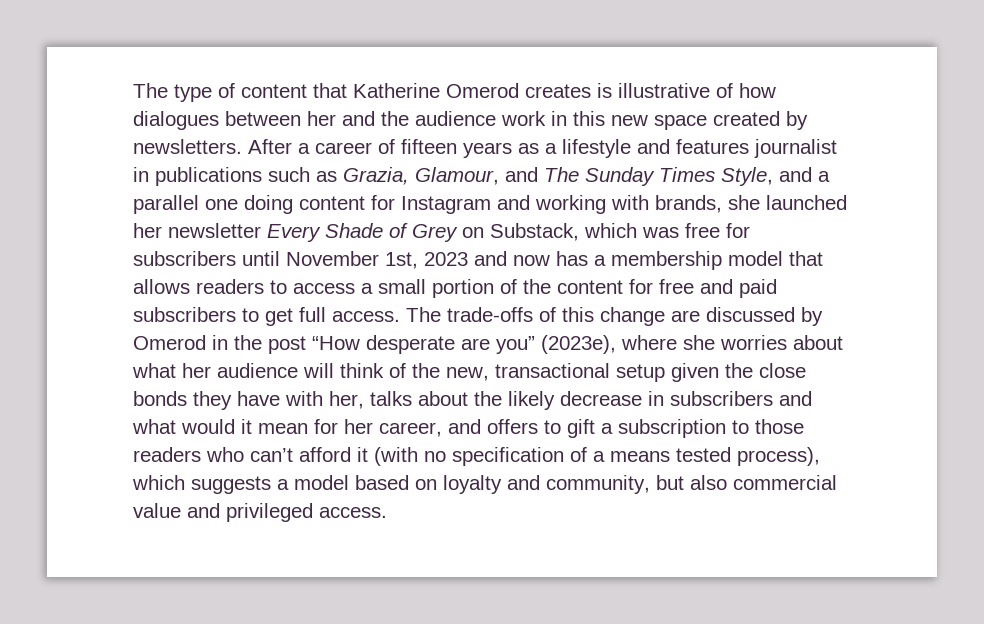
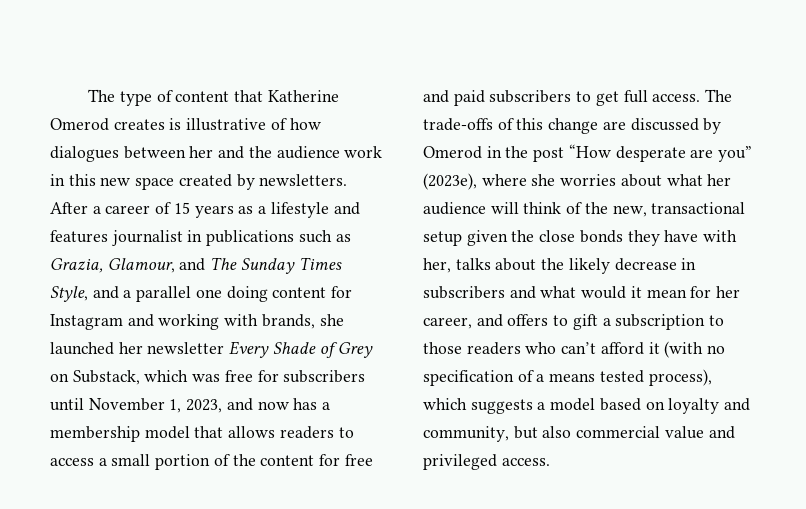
[401,139,457,154] fifteen -> [173,202,190,214] 15
[385,252,468,269] 1st, 2023 -> [169,399,223,413] 1, 2023,

